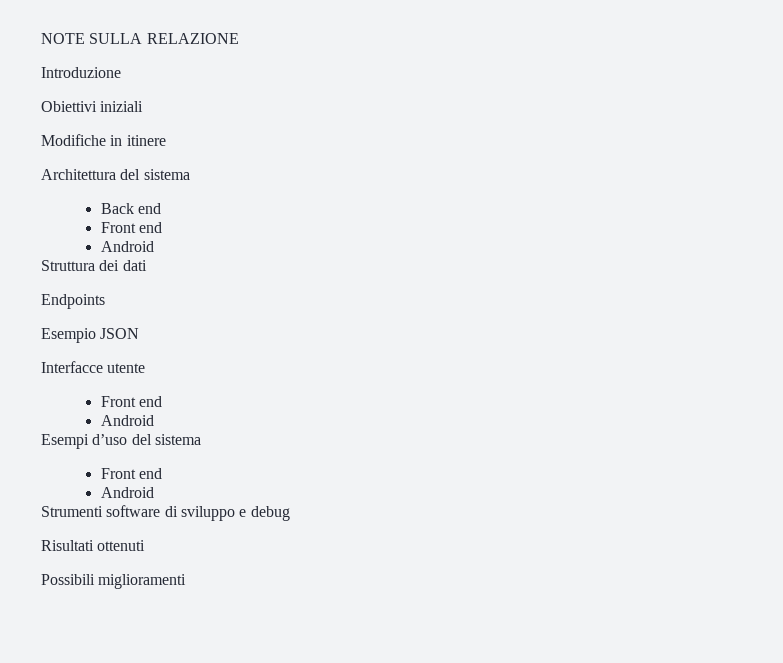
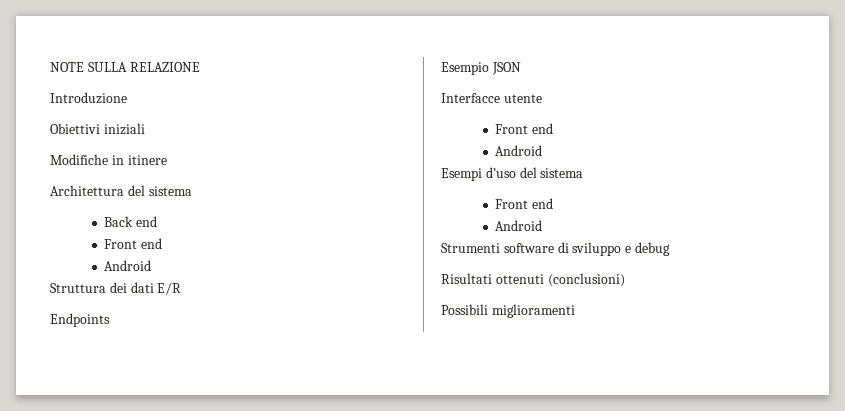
(147, 265) none -> [157,283,182,295] E/R
(146, 545) none -> [547,273,625,287] (conclusioni)

